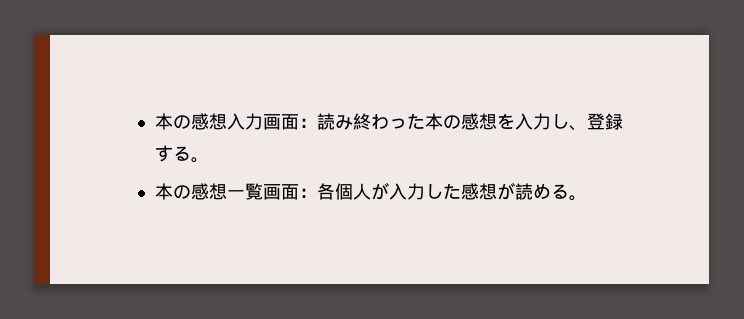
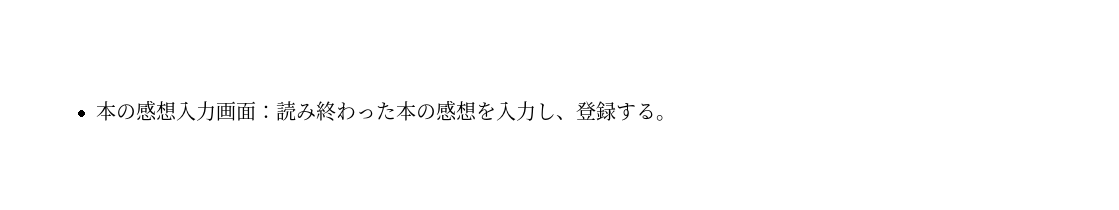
[154,182,587,201] // 本の感想一覧画面：各個人が入力した感想が読める。 -> (676, 118) none

